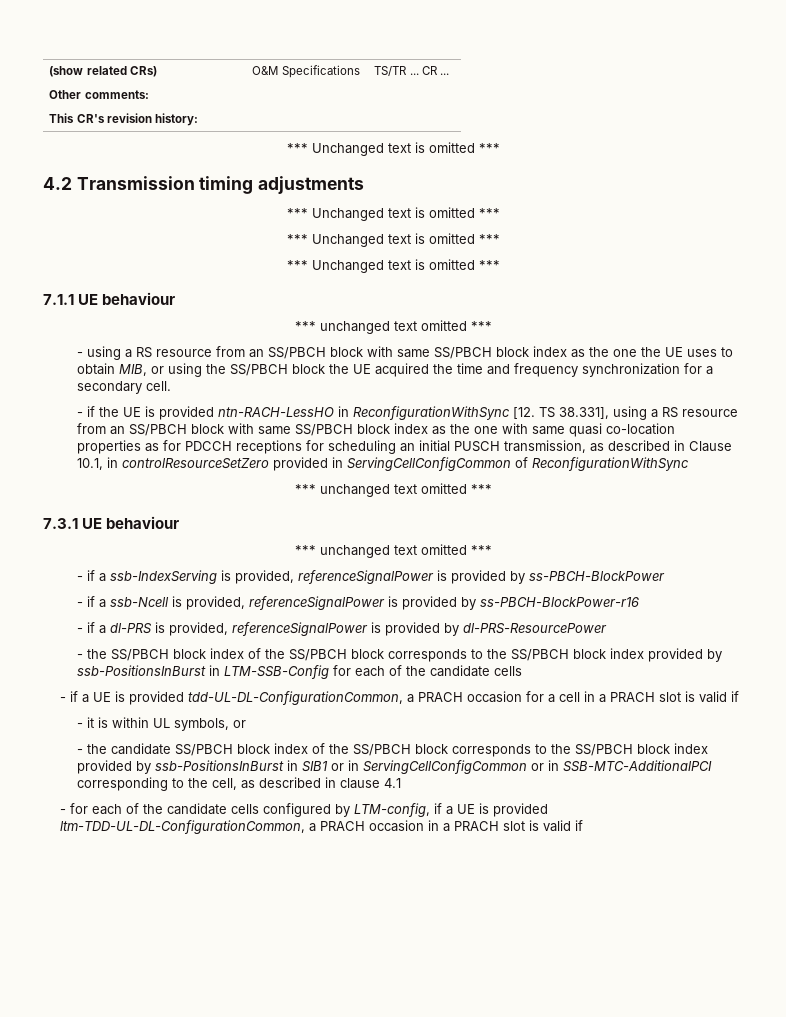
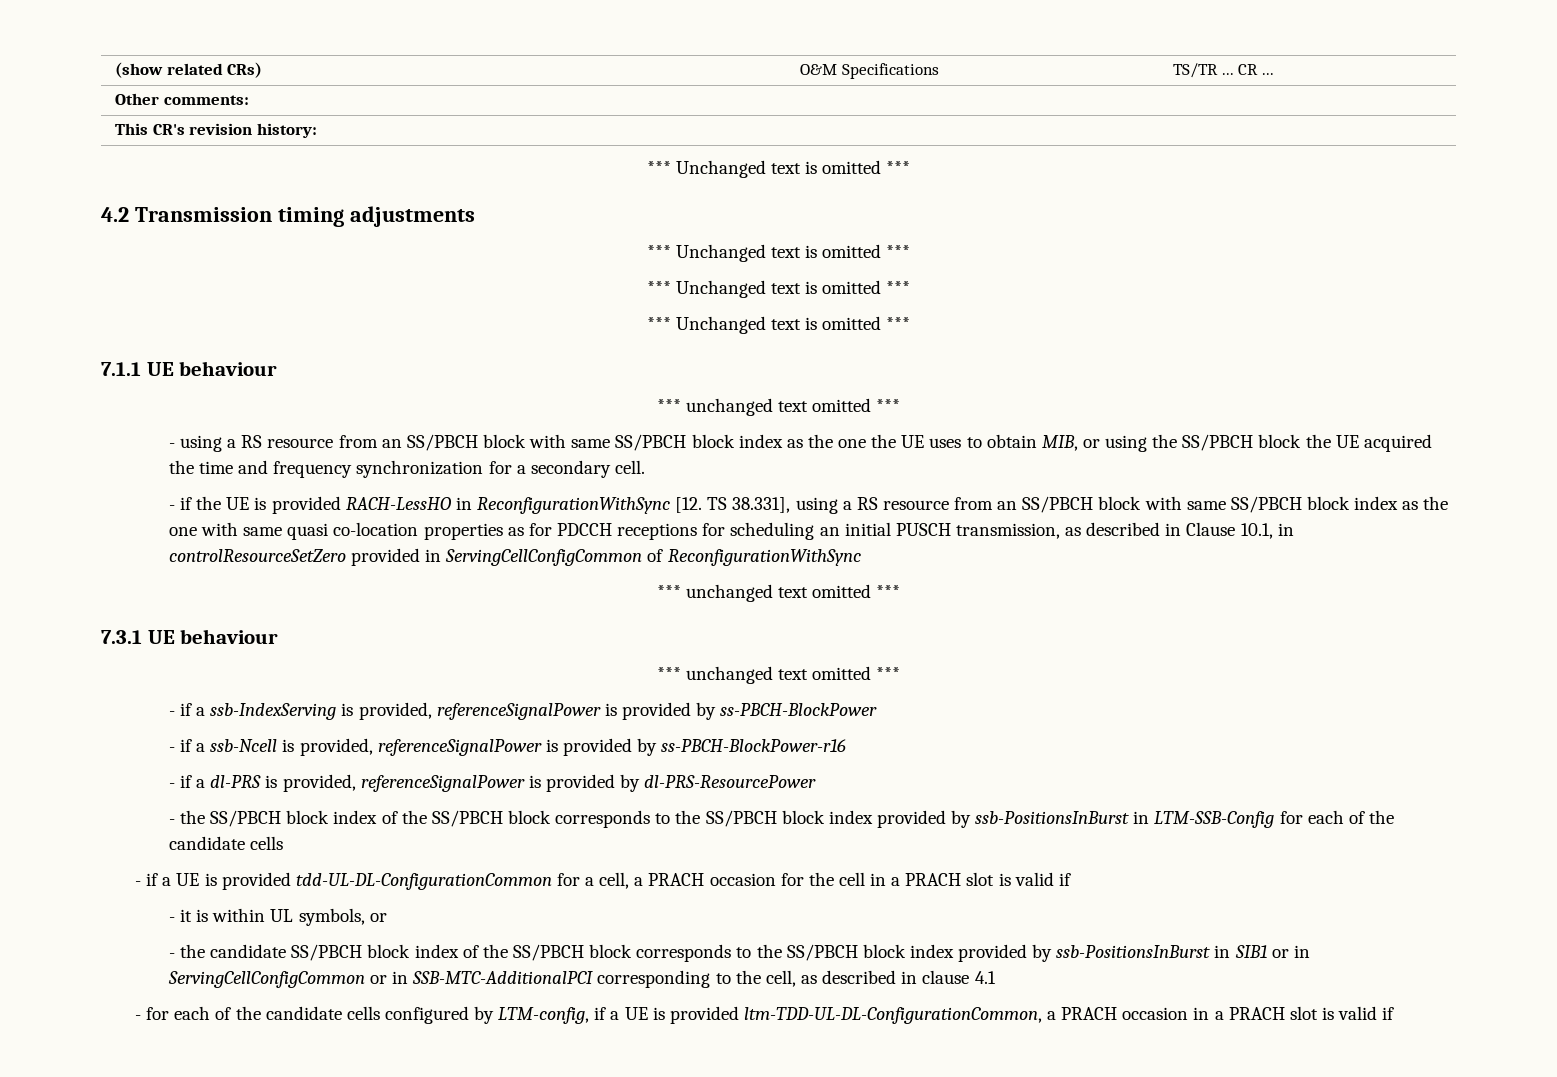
[218,407,335,417] ntn-RACH-LessHO -> [345,497,451,510] RACH-LessHO
[188,691,404,705] tdd-UL-DL-ConfigurationCommon, -> [295,872,630,890] tdd-UL-DL-ConfigurationCommon for a cell,
[548,694,556,703] a -> [808,872,834,886] the

